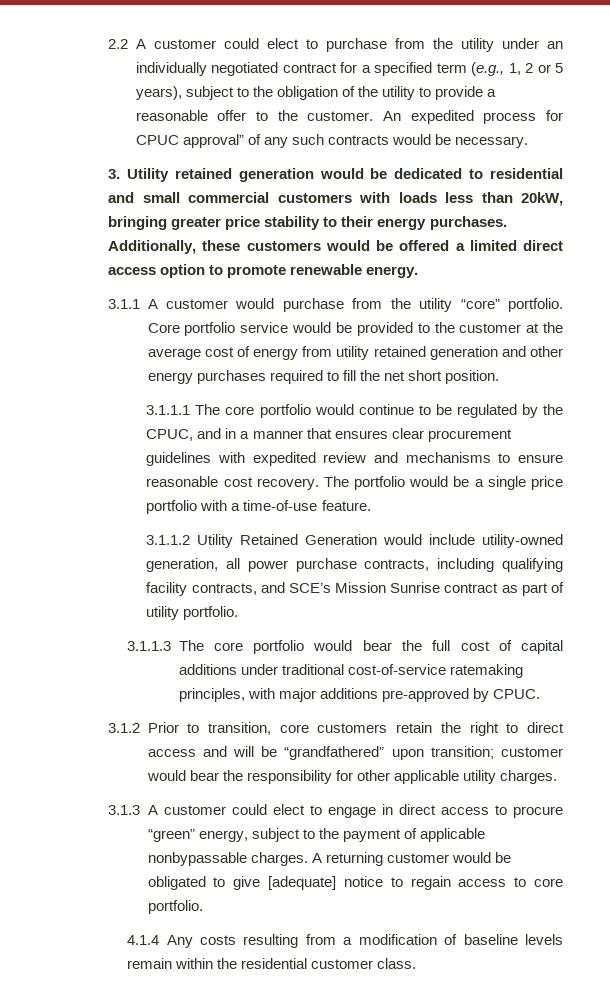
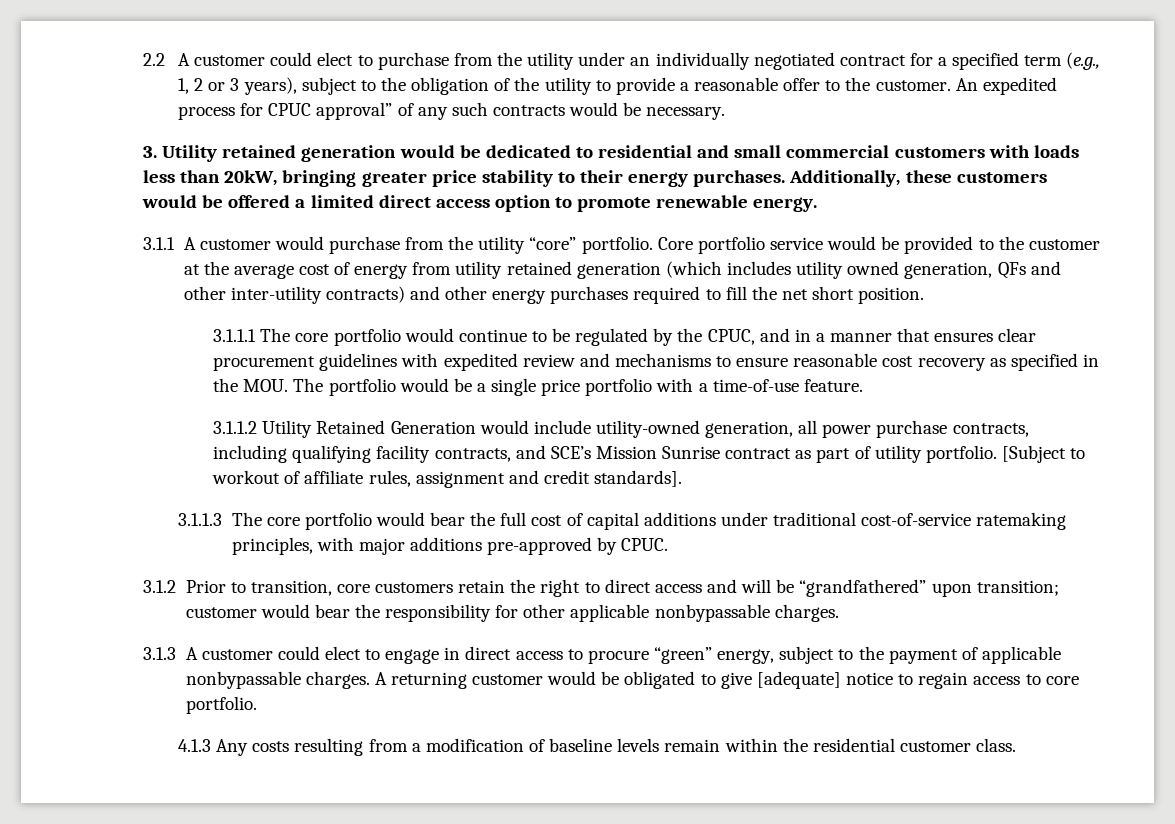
[555,63,564,73] 5 -> [230,78,240,91] 3
(498, 353) none -> [665,261,1061,279] [183,286,405,304] (which includes utility owned generation, QFs and other inter-utility contracts)
[256,478,319,490] recovery. -> [917,353,1099,371] [213,378,289,392] recovery as specified in the MOU.
(239, 613) none -> [1001,445,1086,463] [212,470,683,488] [Subject to workout of affiliate rules, assignment and credit standards].
[463,770,497,784] utility -> [654,604,770,622] nonbypassable
[127,935,160,945] 4.1.4 -> [178,739,212,752] 4.1.3

